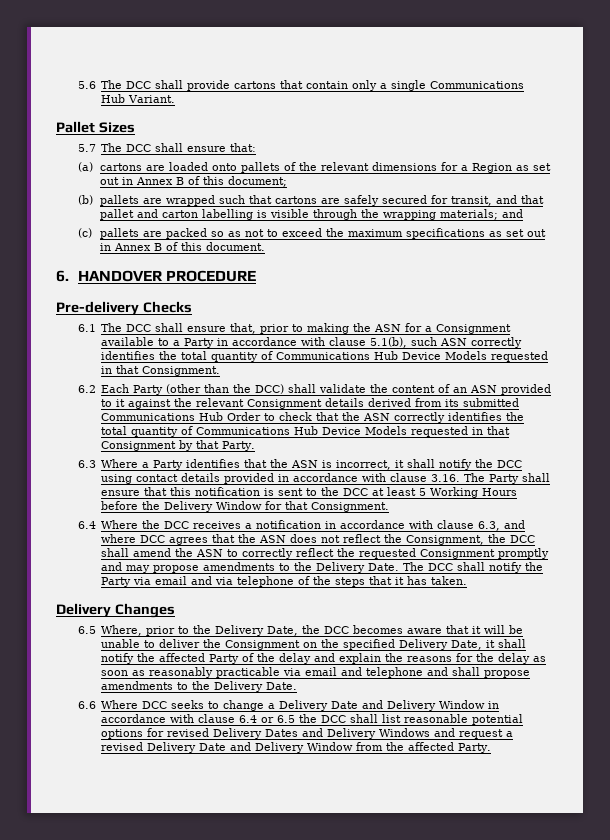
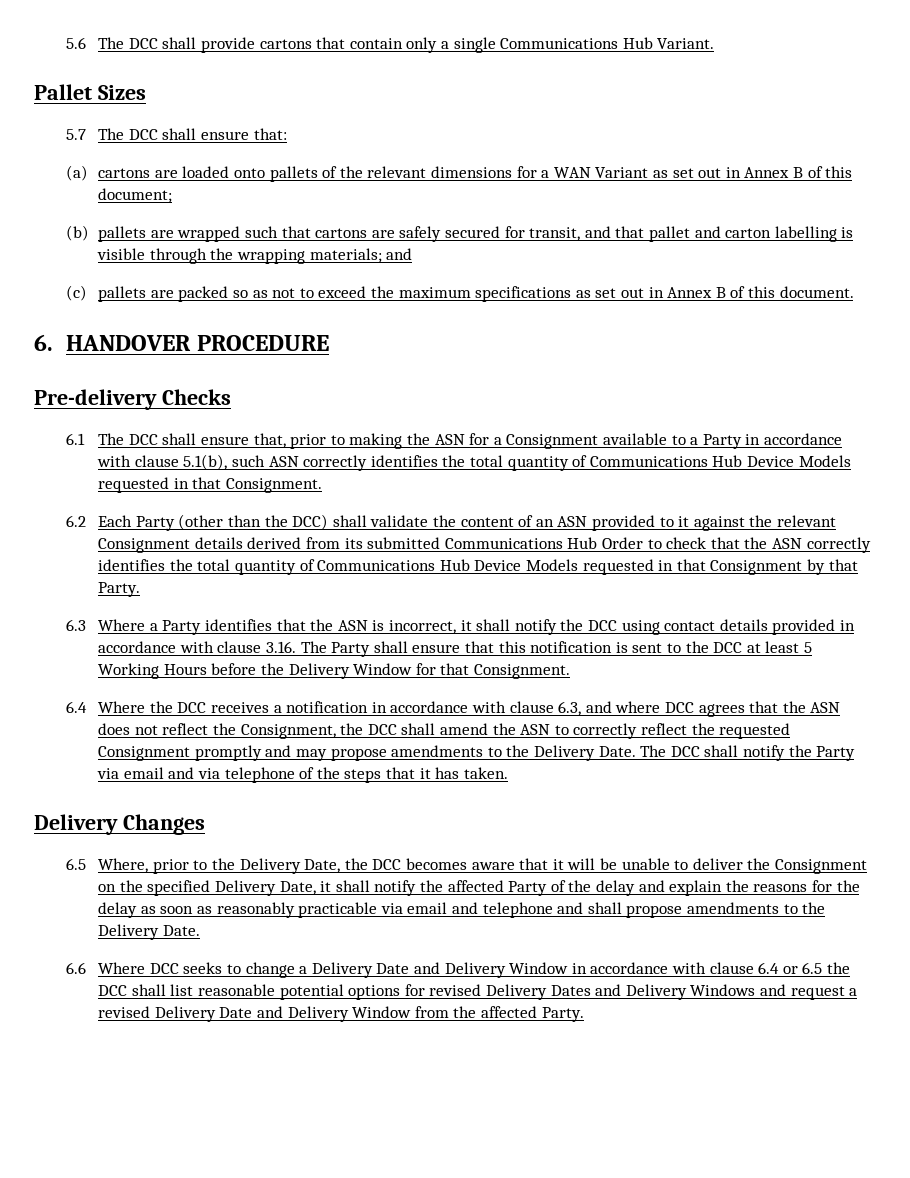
[471,163,512,173] Region -> [553,167,649,178] WAN Variant

